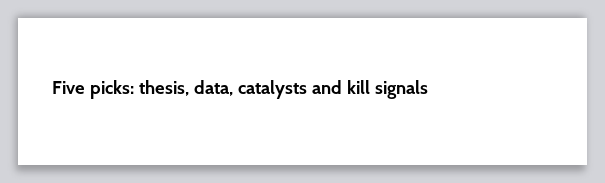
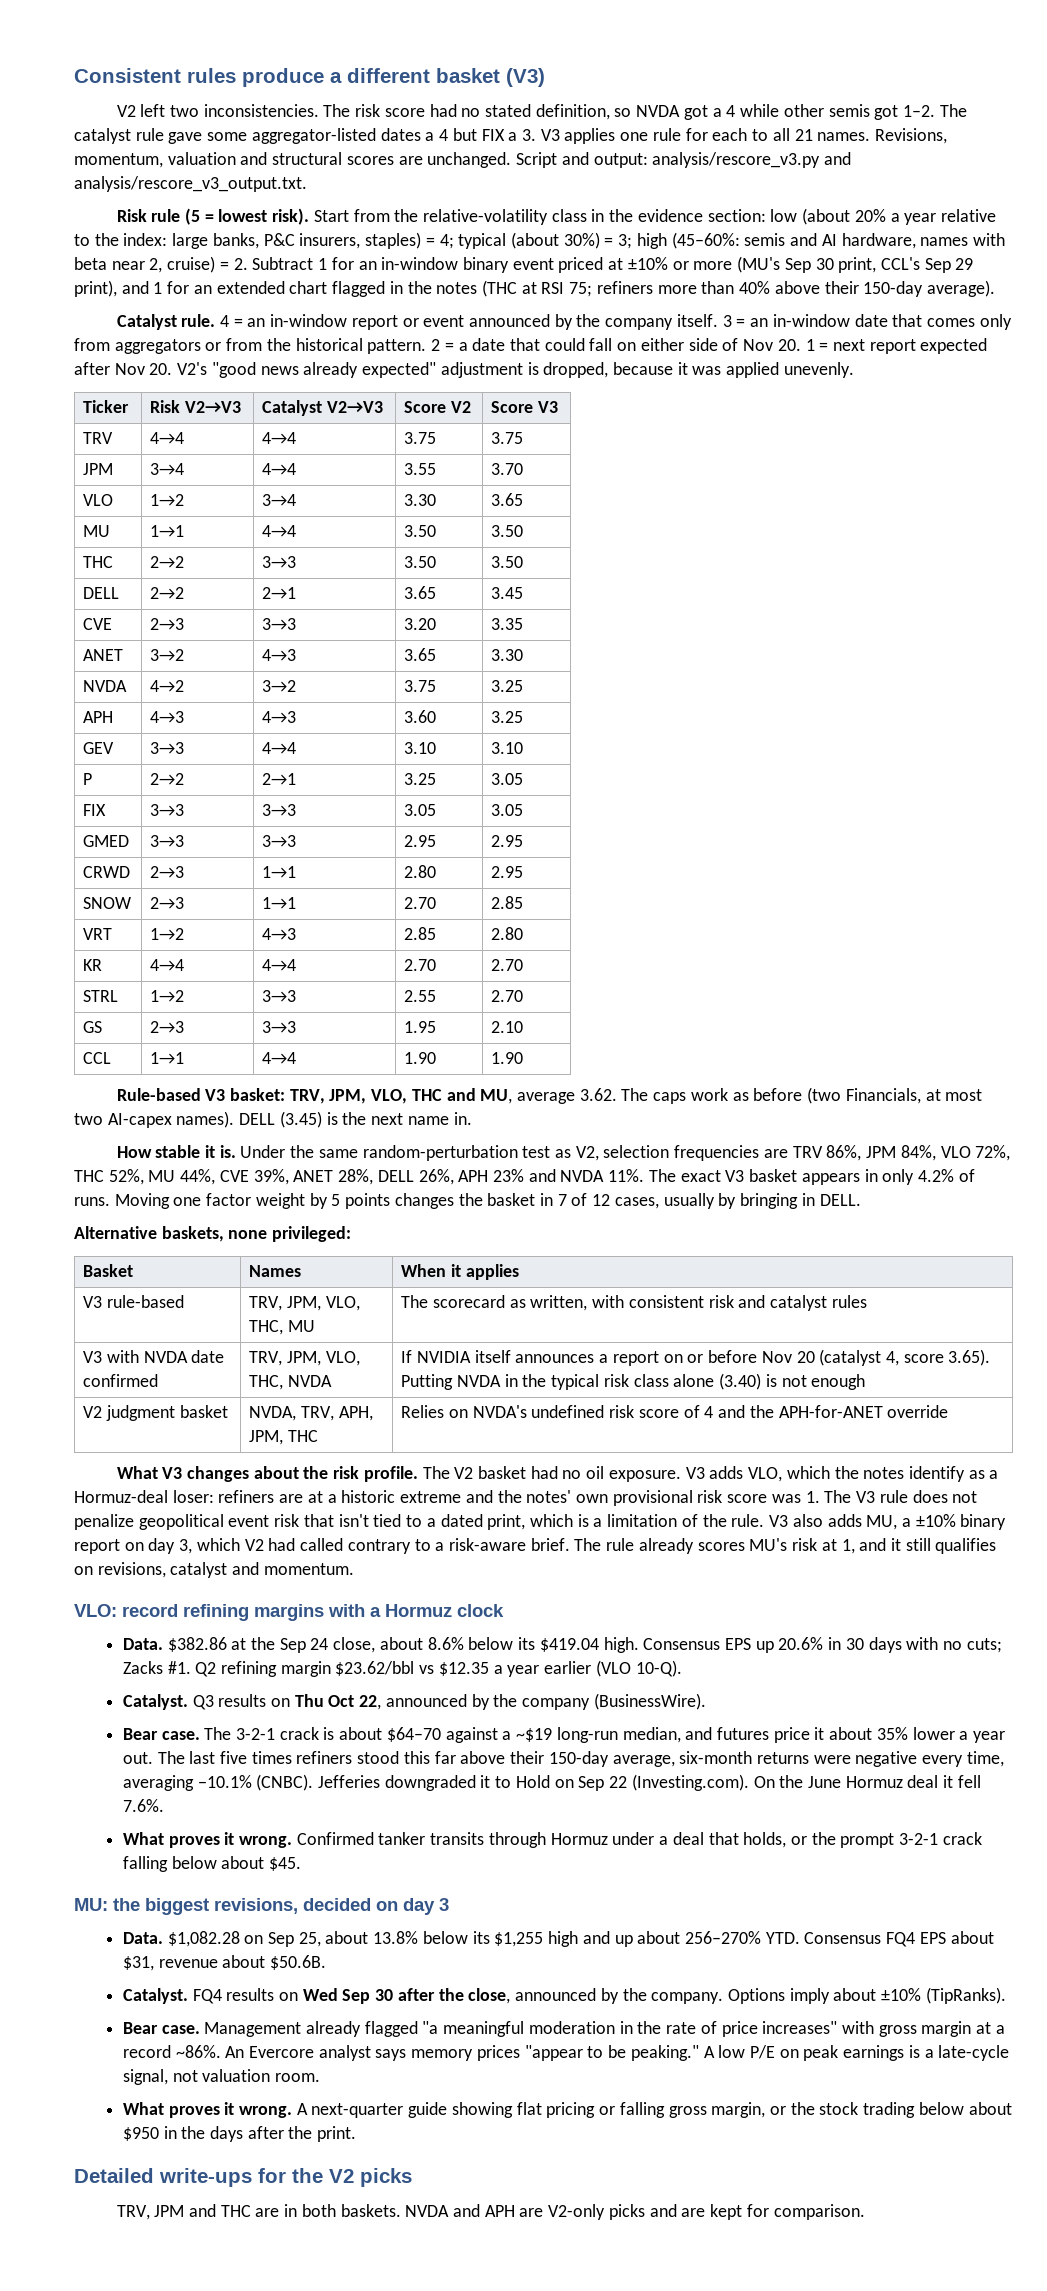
[52,80,428,99] Five picks: thesis, data, catalysts and kill signals -> [74,68,545,87] [116,104,967,120] [74,128,947,144] [74,152,851,168] [74,176,307,192] [116,208,997,225] [74,232,1005,249] [74,256,974,273] [74,280,995,297] [116,314,1012,330] [74,338,988,354] [74,362,854,378] [83,400,130,413] [150,400,242,413] [262,400,384,416] [404,401,472,413] [491,401,559,413] [83,432,114,444] [150,432,185,444] [262,432,297,444] [404,432,437,444] [491,432,524,444] [83,463,114,475] [150,463,185,475] [262,463,297,475] [404,463,437,475] [491,463,524,475] [83,494,114,506] [150,494,185,506] [262,494,297,506] [404,494,437,506] [491,493,524,506] [83,525,111,537] [150,525,185,537] [262,525,297,537] [404,525,437,537] [491,525,524,537] [83,556,114,568] [150,556,185,568] [262,556,297,568] [404,556,437,568] [491,556,524,568] [83,587,120,599] [150,587,185,599] [262,587,297,599] [404,586,437,599] [491,587,524,599] [83,618,113,630] [150,618,185,630] [262,618,297,630] [404,618,437,630] [491,618,524,630] [83,649,124,661] [150,649,185,661] [262,649,297,661] [404,648,437,661] [491,649,524,661] [83,680,128,692] [150,680,185,692] [262,680,297,692] [404,680,437,692] [491,680,524,692] [83,711,114,723] [150,711,185,723] [262,711,297,723] [404,710,437,723] [491,711,524,723] [83,742,115,754] [150,742,185,754] [262,742,297,754] [404,742,437,754] [491,742,524,754] [83,773,93,785] [150,773,185,785] [262,773,297,785] [404,773,437,785] [491,773,524,785] [83,804,107,816] [150,804,185,816] [262,804,297,816] [404,804,437,816] [491,804,524,816] [83,835,130,847] [150,835,185,847] [262,835,297,847] [404,835,437,847] [491,835,524,847] [83,866,131,878] [150,866,185,878] [262,866,297,878] [404,865,437,878] [491,866,524,878] [83,897,132,909] [150,897,185,909] [262,897,297,909] [404,897,437,909] [491,896,524,909] [83,928,113,940] [150,928,185,940] [262,928,297,940] [404,927,437,940] [491,927,524,940] [83,959,103,971] [150,959,185,971] [262,959,297,971] [404,959,437,971] [491,959,524,971] [83,990,119,1002] [150,990,185,1002] [262,990,297,1002] [404,990,437,1002] [491,990,524,1002] [83,1021,103,1033] [150,1021,185,1033] [262,1021,297,1033] [404,1021,437,1033] [491,1021,524,1033] [83,1052,112,1064] [150,1052,185,1064] [262,1052,297,1064] [404,1052,437,1064] [491,1052,524,1064] [116,1087,983,1104] [74,1111,472,1128] [116,1145,1011,1161] [74,1169,975,1185] [74,1193,861,1209] [74,1226,352,1242] [83,1264,134,1277] [249,1265,302,1277] [401,1264,519,1280] [83,1295,185,1308] [249,1296,360,1311] [249,1320,316,1335] [401,1295,867,1311] [83,1350,225,1363] [83,1374,159,1387] [249,1351,360,1366] [249,1375,333,1390] [401,1349,991,1366] [401,1373,866,1390] [83,1405,228,1421] [249,1406,373,1421] [249,1430,319,1445] [401,1405,949,1418] [116,1466,999,1482] [74,1490,978,1506] [74,1514,1007,1530] [74,1538,997,1554] [74,1562,354,1578] [74,1604,504,1621] [122,1637,1002,1653] [122,1660,682,1677] [122,1693,706,1710] [122,1727,1006,1743] [122,1751,1004,1767] [122,1774,981,1791] [122,1799,164,1812] [122,1832,982,1848] [122,1856,301,1872] [74,1898,449,1915] [122,1931,994,1947] [122,1955,326,1971] [122,1987,1006,2004] [122,2021,1005,2037] [122,2045,1010,2061] [122,2069,320,2085] [122,2102,1012,2118] [122,2126,357,2142] [74,2168,412,2187] [116,2204,865,2220] Consistent rules produce a different basket (V3) // V2 left two inconsistencies. The risk score had no stated definition, so NVDA got a 4 while other semis got 1–2. The catalyst rule gave some aggregator-listed dates a 4 but FIX a 3. V3 applies one rule for each to all 21 names. Revisions, momentum, valuation and structural scores are unchanged. Script and output: analysis/rescore_v3.py and analysis/rescore_v3_output.txt. // Risk rule (5 = lowest risk). Start from the relative-volatility class in the evidence section: low (about 20% a year relative to the index: large banks, P&C insurers, staples) = 4; typical (about 30%) = 3; high (45–60%: semis and AI hardware, names with beta near 2, cruise) = 2. Subtract 1 for an in-window binary event priced at ±10% or more (MU's Sep 30 print, CCL's Sep 29 print), and 1 for an extended chart flagged in the notes (THC at RSI 75; refiners more than 40% above their 150-day average). // Catalyst rule. 4 = an in-window report or event announced by the company itself. 3 = an in-window date that comes only from aggregators or from the historical pattern. 2 = a date that could fall on either side of Nov 20. 1 = next report expected after Nov 20. V2's "good news already expected" adjustment is dropped, because it was applied unevenly. // Ticker | Risk V2→V3 | Catalyst V2→V3 | Score V2 | Score V3 // TRV | 4→4 | 4→4 | 3.75 | 3.75 // JPM | 3→4 | 4→4 | 3.55 | 3.70 // VLO | 1→2 | 3→4 | 3.30 | 3.65 // MU | 1→1 | 4→4 | 3.50 | 3.50 // THC | 2→2 | 3→3 | 3.50 | 3.50 // DELL | 2→2 | 2→1 | 3.65 | 3.45 // CVE | 2→3 | 3→3 | 3.20 | 3.35 // ANET | 3→2 | 4→3 | 3.65 | 3.30 // NVDA | 4→2 | 3→2 | 3.75 | 3.25 // APH | 4→3 | 4→3 | 3.60 | 3.25 // GEV | 3→3 | 4→4 | 3.10 | 3.10 // P | 2→2 | 2→1 | 3.25 | 3.05 // FIX | 3→3 | 3→3 | 3.05 | 3.05 // GMED | 3→3 | 3→3 | 2.95 | 2.95 // CRWD | 2→3 | 1→1 | 2.80 | 2.95 // SNOW | 2→3 | 1→1 | 2.70 | 2.85 // VRT | 1→2 | 4→3 | 2.85 | 2.80 // KR | 4→4 | 4→4 | 2.70 | 2.70 // STRL | 1→2 | 3→3 | 2.55 | 2.70 // GS | 2→3 | 3→3 | 1.95 | 2.10 // CCL | 1→1 | 4→4 | 1.90 | 1.90 // Rule-based V3 basket: TRV, JPM, VLO, THC and MU, average 3.62. The caps work as before (two Financials, at most two AI-capex names). DELL (3.45) is the next name in. // How stable it is. Under the same random-perturbation test as V2, selection frequencies are TRV 86%, JPM 84%, VLO 72%, THC 52%, MU 44%, CVE 39%, ANET 28%, DELL 26%, APH 23% and NVDA 11%. The exact V3 basket appears in only 4.2% of runs. Moving one factor weight by 5 points changes the basket in 7 of 12 cases, usually by bringing in DELL. // Alternative baskets, none privileged: // Basket | Names | When it applies // V3 rule-based | TRV, JPM, VLO, THC, MU | The scorecard as written, with consistent risk and catalyst rules // V3 with NVDA date confirmed | TRV, JPM, VLO, THC, NVDA | If NVIDIA itself announces a report on or before Nov 20 (catalyst 4, score 3.65). Putting NVDA in the typical risk class alone (3.40) is not enough // V2 judgment basket | NVDA, TRV, APH, JPM, THC | Relies on NVDA's undefined risk score of 4 and the APH-for-ANET override // What V3 changes about the risk profile. The V2 basket had no oil exposure. V3 adds VLO, which the notes identify as a Hormuz-deal loser: refiners are at a historic extreme and the notes' own provisional risk score was 1. The V3 rule does not penalize geopolitical event risk that isn't tied to a dated print, which is a limitation of the rule. V3 also adds MU, a ±10% binary report on day 3, which V2 had called contrary to a risk-aware brief. The rule already scores MU's risk at 1, and it still qualifies on revisions, catalyst and momentum. // VLO: record refining margins with a Hormuz clock // Data. $382.86 at the Sep 24 close, about 8.6% below its $419.04 high. Consensus EPS up 20.6% in 30 days with no cuts; Zacks #1. Q2 refining margin $23.62/bbl vs $12.35 a year earlier (VLO 10-Q). // Catalyst. Q3 results on Thu Oct 22, announced by the company (BusinessWire). // Bear case. The 3-2-1 crack is about $64–70 against a ~$19 long-run median, and futures price it about 35% lower a year out. The last five times refiners stood this far above their 150-day average, six-month returns were negative every time, averaging −10.1% (CNBC). Jefferies downgraded it to Hold on Sep 22 (Investing.com). On the June Hormuz deal it fell 7.6%. // What proves it wrong. Confirmed tanker transits through Hormuz under a deal that holds, or the prompt 3-2-1 crack falling below about $45. // MU: the biggest revisions, decided on day 3 // Data. $1,082.28 on Sep 25, about 13.8% below its $1,255 high and up about 256–270% YTD. Consensus FQ4 EPS about $31, revenue about $50.6B. // Catalyst. FQ4 results on Wed Sep 30 after the close, announced by the company. Options imply about ±10% (TipRanks). // Bear case. Management already flagged "a meaningful moderation in the rate of price increases" with gross margin at a record ~86%. An Evercore analyst says memory prices "appear to be peaking." A low P/E on peak earnings is a late-cycle signal, not valuation room. // What proves it wrong. A next-quarter guide showing flat pricing or falling gross margin, or the stock trading below about $950 in the days after the print. // Detailed write-ups for the V2 picks // TRV, JPM and THC are in both baskets. NVDA and APH are V2-only picks and are kept for comparison.

